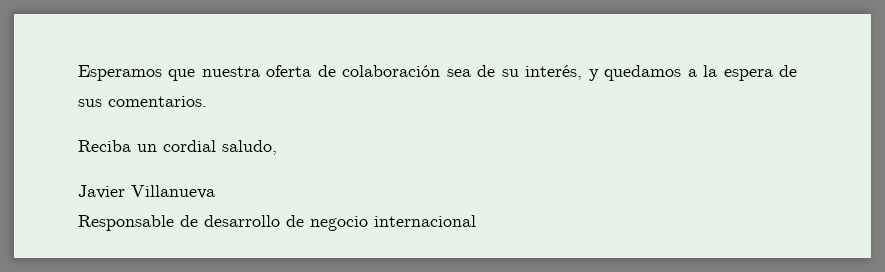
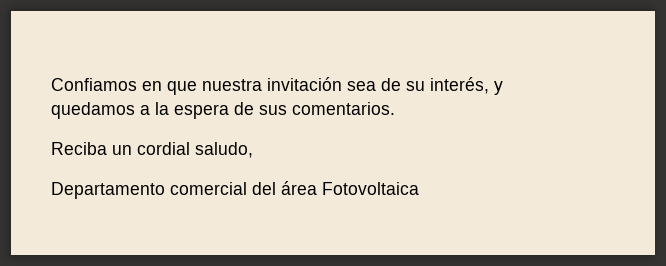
[78,65,441,81] Esperamos que nuestra oferta de colaboración -> [51,77,342,95] Confiamos en que nuestra invitación
[78,185,215,199] [78,215,476,231] Javier Villanueva // Responsable de desarrollo de negocio internacional -> [51,181,419,199] Departamento comercial del área Fotovoltaica

